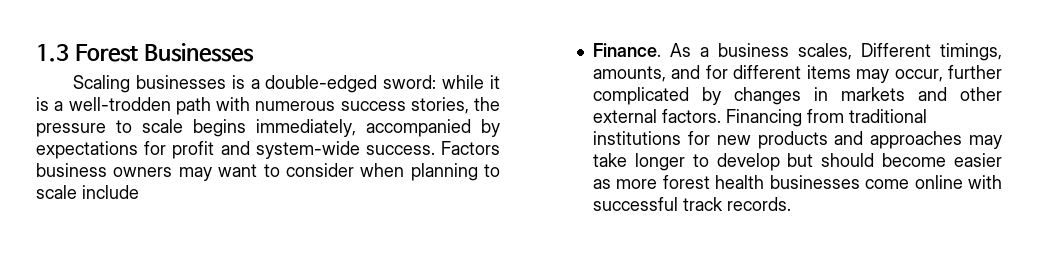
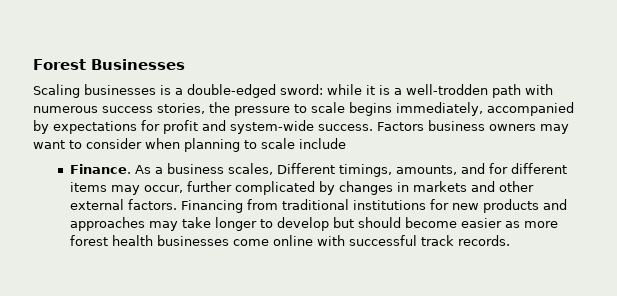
[36,44,69,62] 1.3 -> (33, 64) none

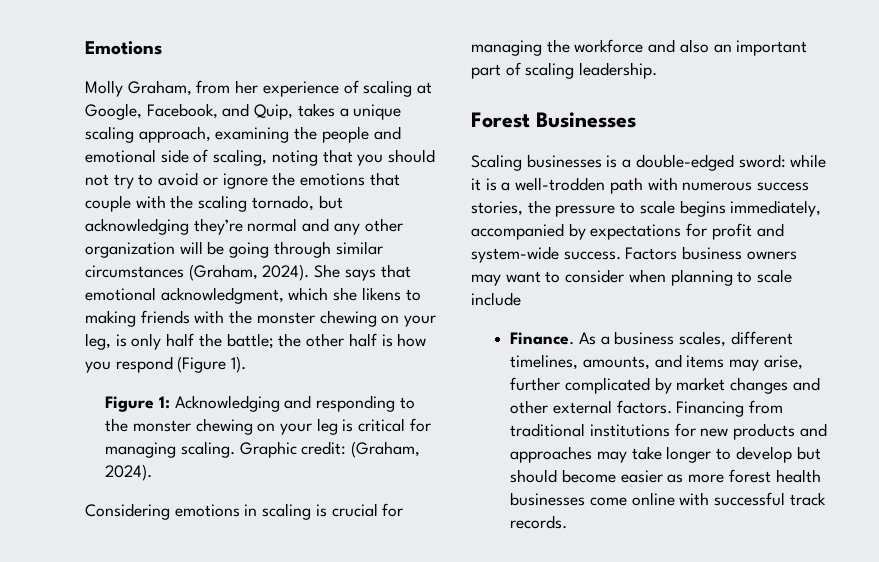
(33, 64) none -> [85,41,162,55] [85,80,433,97] [85,103,402,120] [85,126,401,143] [85,149,436,166] [85,172,400,189] [85,195,343,212] [85,218,403,235] [85,241,383,258] [85,264,411,281] [85,287,421,304] [85,310,437,327] [85,333,427,350] [85,356,247,373] [105,395,415,412] [105,418,431,435] [105,441,420,458] [105,464,153,481] [85,503,404,520] [471,39,808,56] [471,62,658,79] Emotions // Molly Graham, from her experience of scaling at Google, Facebook, and Quip, takes a unique scaling approach, examining the people and emotional side of scaling, noting that you should not try to avoid or ignore the emotions that couple with the scaling tornado, but acknowledging they’re normal and any other organization will be going through similar circumstances (Graham, 2024). She says that emotional acknowledgment, which she likens to making friends with the monster chewing on your leg, is only half the battle; the other half is how you respond (Figure 1). // Figure 1: Acknowledging and responding to the monster chewing on your leg is critical for managing scaling. Graphic credit: (Graham, 2024). // Considering emotions in scaling is crucial for managing the workforce and also an important part of scaling leadership. //
[276,163,567,177] Different timings, amounts, and for different -> [730,331,793,345] [510,354,682,370] different timelines, amounts, and
[143,185,183,193] occur, -> [763,355,803,370] arise,
[338,181,467,195] changes in markets -> [676,377,789,394] market changes

